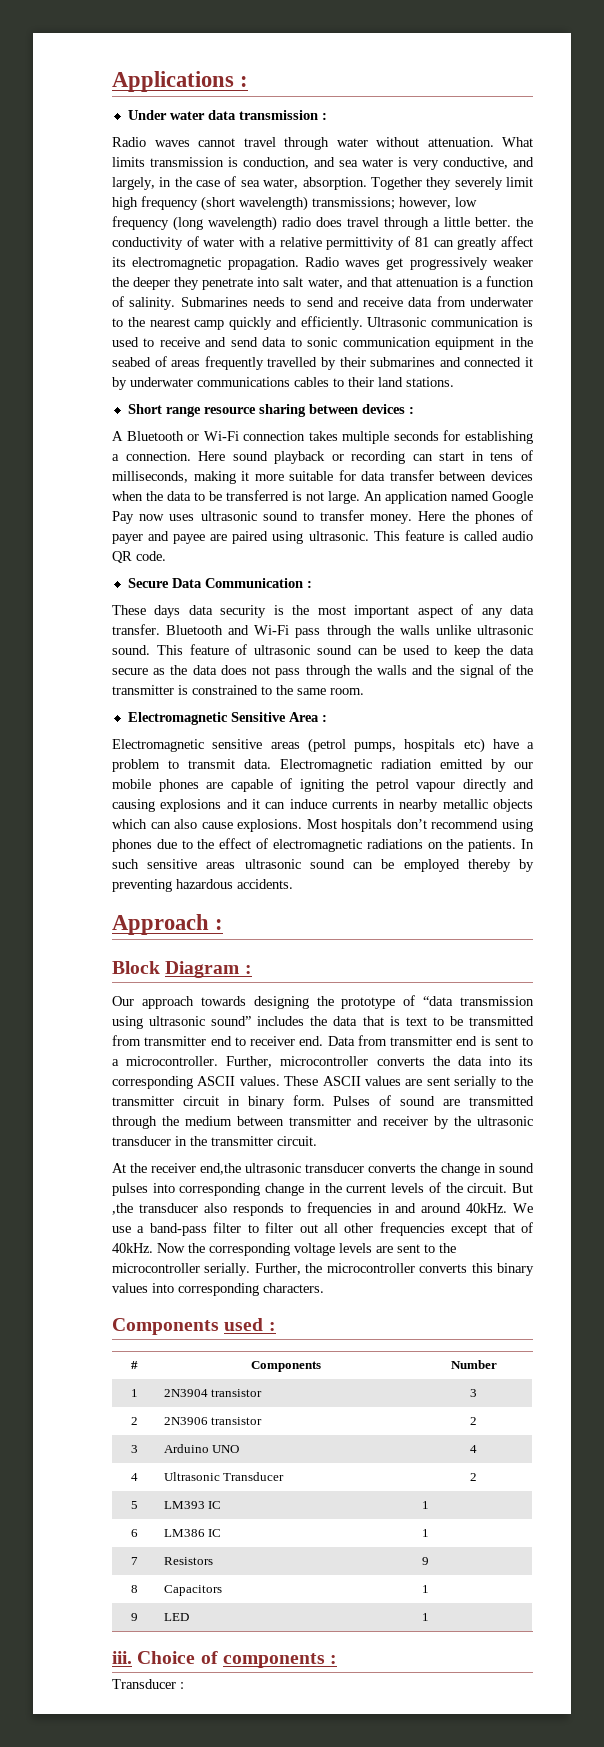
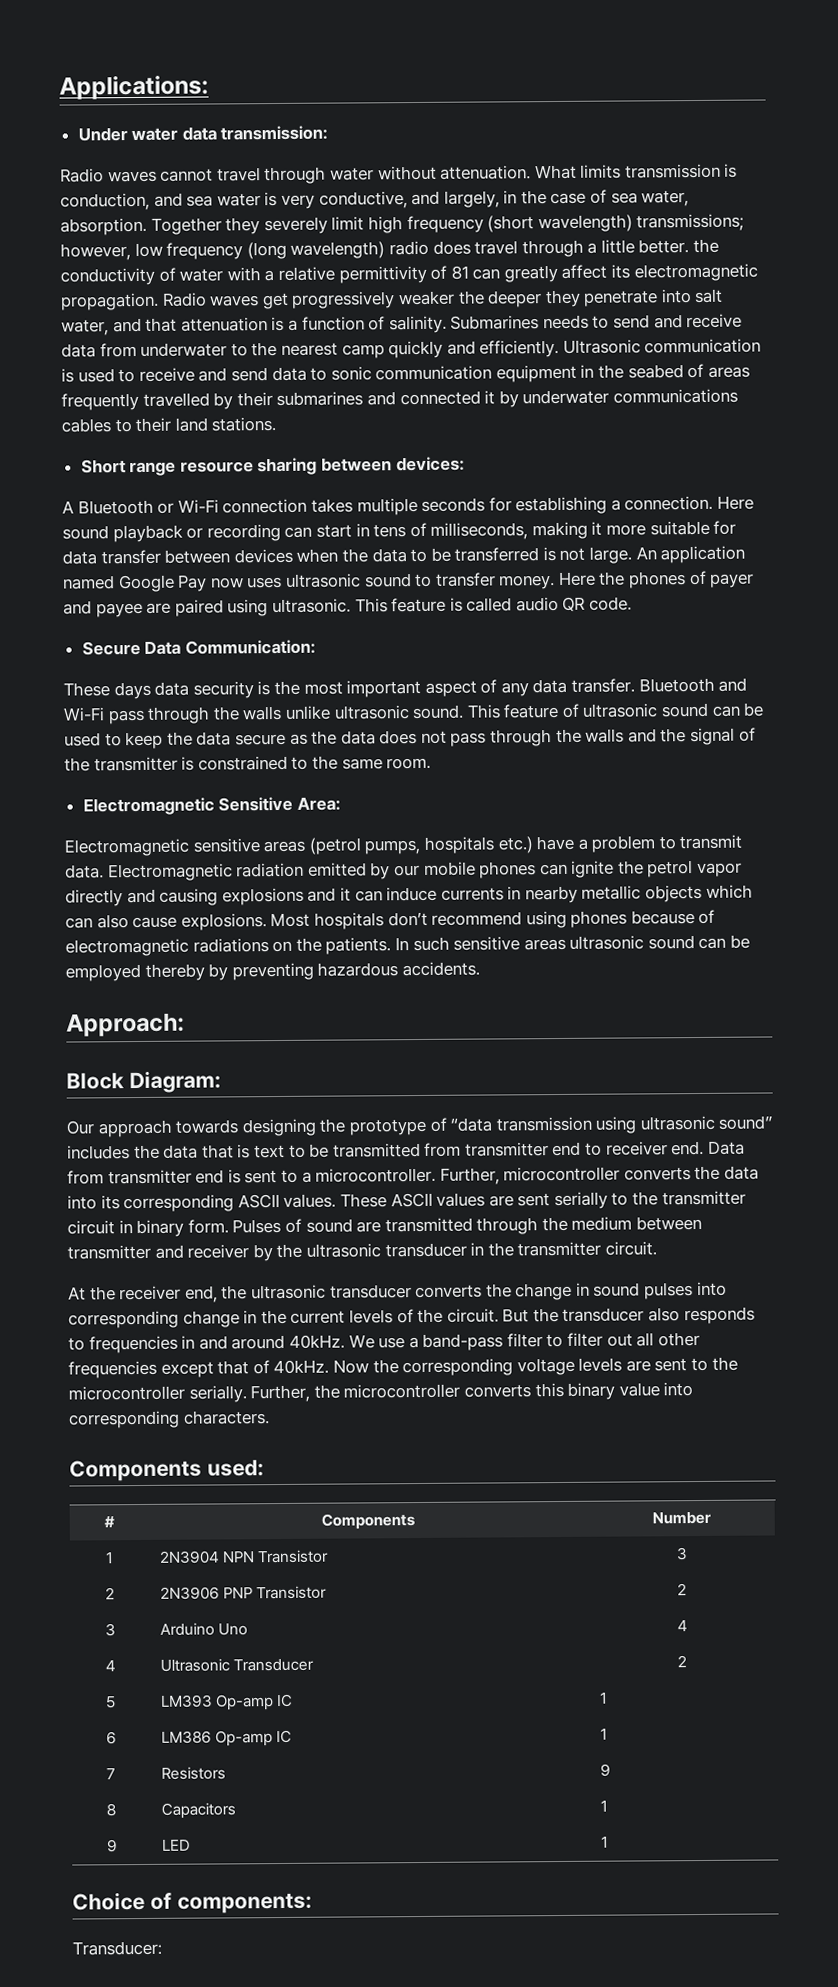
[112,71,249,92] Applications : -> [59,75,209,100] Applications:
[238,110,327,120] transmission : -> [220,125,329,141] transmission:
[361,404,414,414] devices : -> [395,456,465,472] devices:
[204,578,312,588] Communication : -> [184,639,316,655] Communication:
[288,712,327,722] Area : -> [296,796,341,811] Area:
[463,738,485,753] etc) -> [497,836,533,854] etc.)
[206,778,344,792] are capable of igniting -> [539,860,615,878] can ignite
[416,782,455,792] vapour -> [697,862,743,878] vapor
[156,838,252,849] due to the effect -> [630,910,695,925] because
[112,914,224,935] Approach : -> [66,1013,185,1037] Approach:
[165,961,252,978] Diagram : -> [128,1070,221,1094] Diagram:
[200,1163,241,1175] end,the -> [184,1285,248,1303] end, the
[112,1203,133,1215] ,the -> [532,1308,559,1323] the
[112,1283,148,1293] values -> [618,1382,660,1397] value
[224,1318,276,1331] used : -> [206,1459,264,1477] used:
[211,1389,263,1397] transistor -> [222,1549,330,1564] NPN Transistor
[211,1417,263,1425] transistor -> [223,1585,328,1600] PNP Transistor
[212,1445,240,1453] UNO -> [218,1623,249,1636] Uno
(205, 1505) none -> [216,1694,275,1711] Op-amp
(205, 1533) none -> [215,1730,274,1747] Op-amp
[112,1651,132,1664] iii. -> (610, 1842) none
[222,1653,338,1668] [112,1679,184,1689] components : // Transducer : -> [176,1892,312,1914] [72,1940,162,1956] components: // Transducer:

